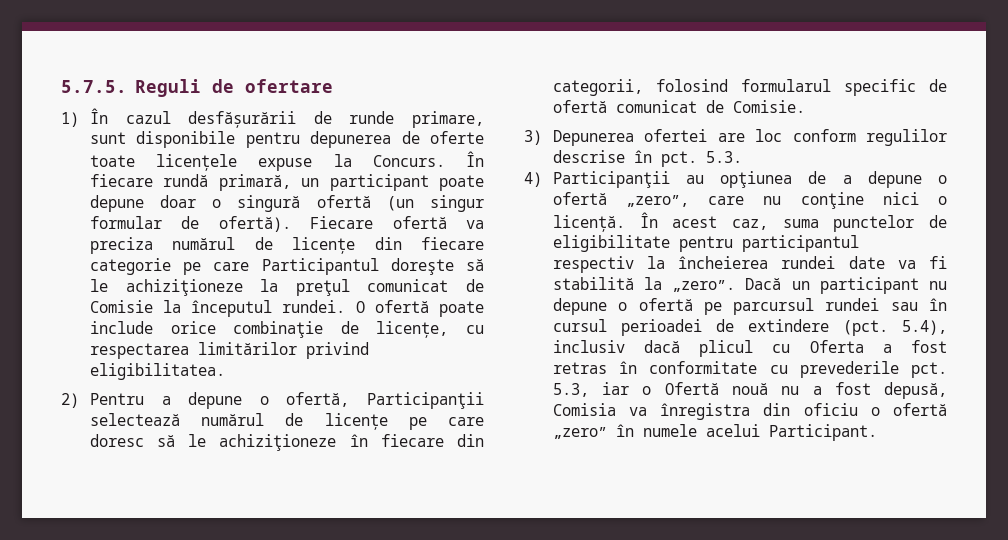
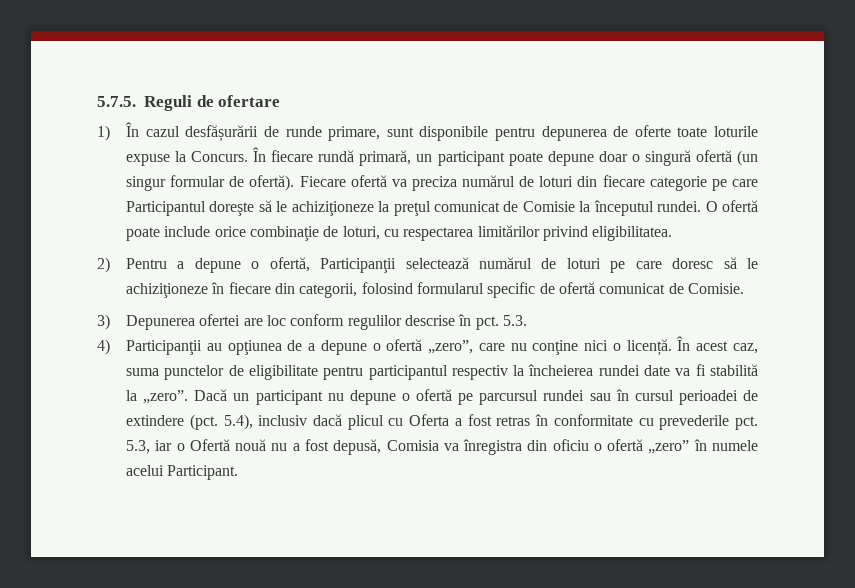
[156,154,238,171] licențele -> [714,126,758,137] loturile
[292,237,356,254] licențe -> [539,176,574,187] loturi
[376,321,449,338] licențe, -> [342,226,380,240] loturi,
[324,413,388,430] licențe -> [566,258,601,269] loturi

